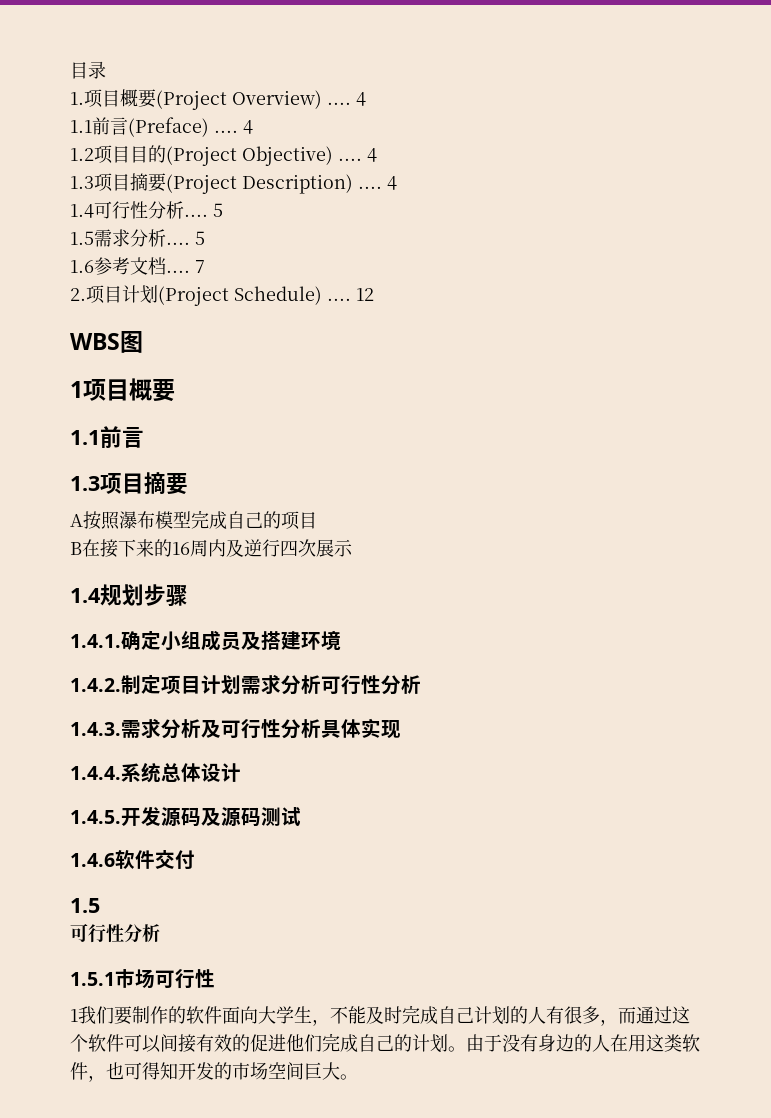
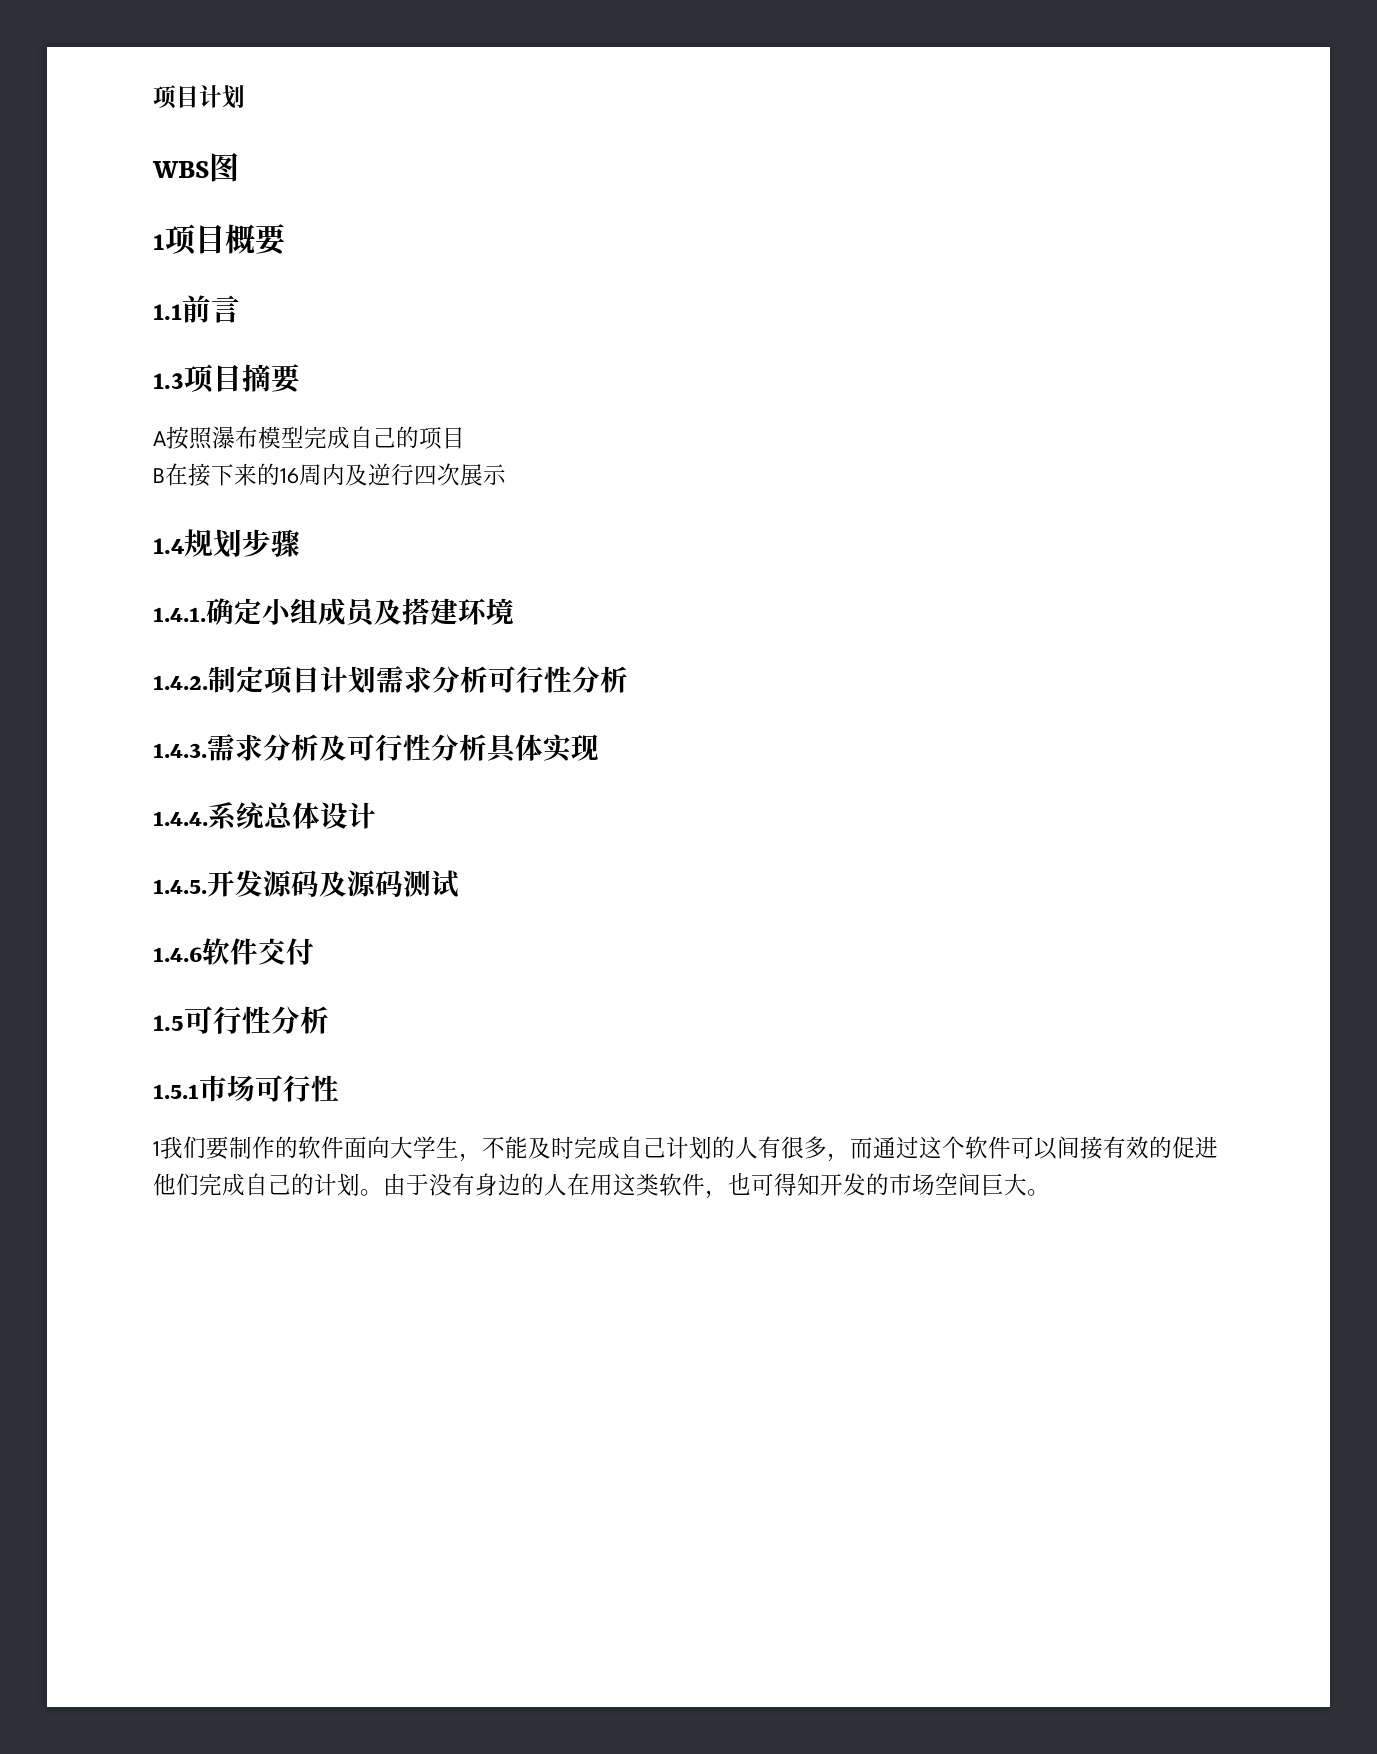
[70,61,106,79] [70,89,366,110] [70,117,253,137] [70,145,377,166] [70,173,397,194] [70,201,223,219] [70,229,205,247] [70,257,205,275] [70,285,374,306] 目录 // 1.项目概要(Project Overview) .... 4 // 1.1前言(Preface) .... 4 // 1.2项目目的(Project Objective) .... 4 // 1.3项目摘要(Project Description) .... 4 // 1.4可行性分析.... 5 // 1.5需求分析.... 5 // 1.6参考文档.... 7 // 2.项目计划(Project Schedule) .... 12 -> [153,85,245,109] 项目计划
(100, 905) // -> (184, 1023) none

